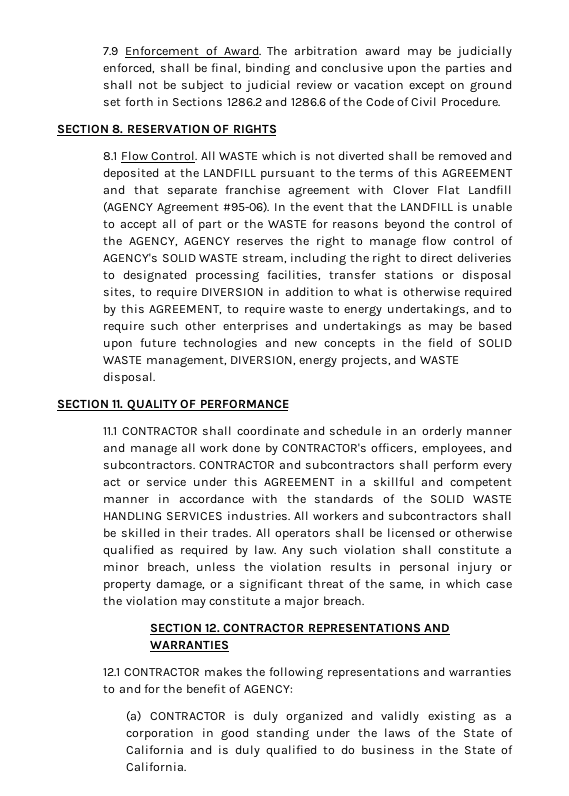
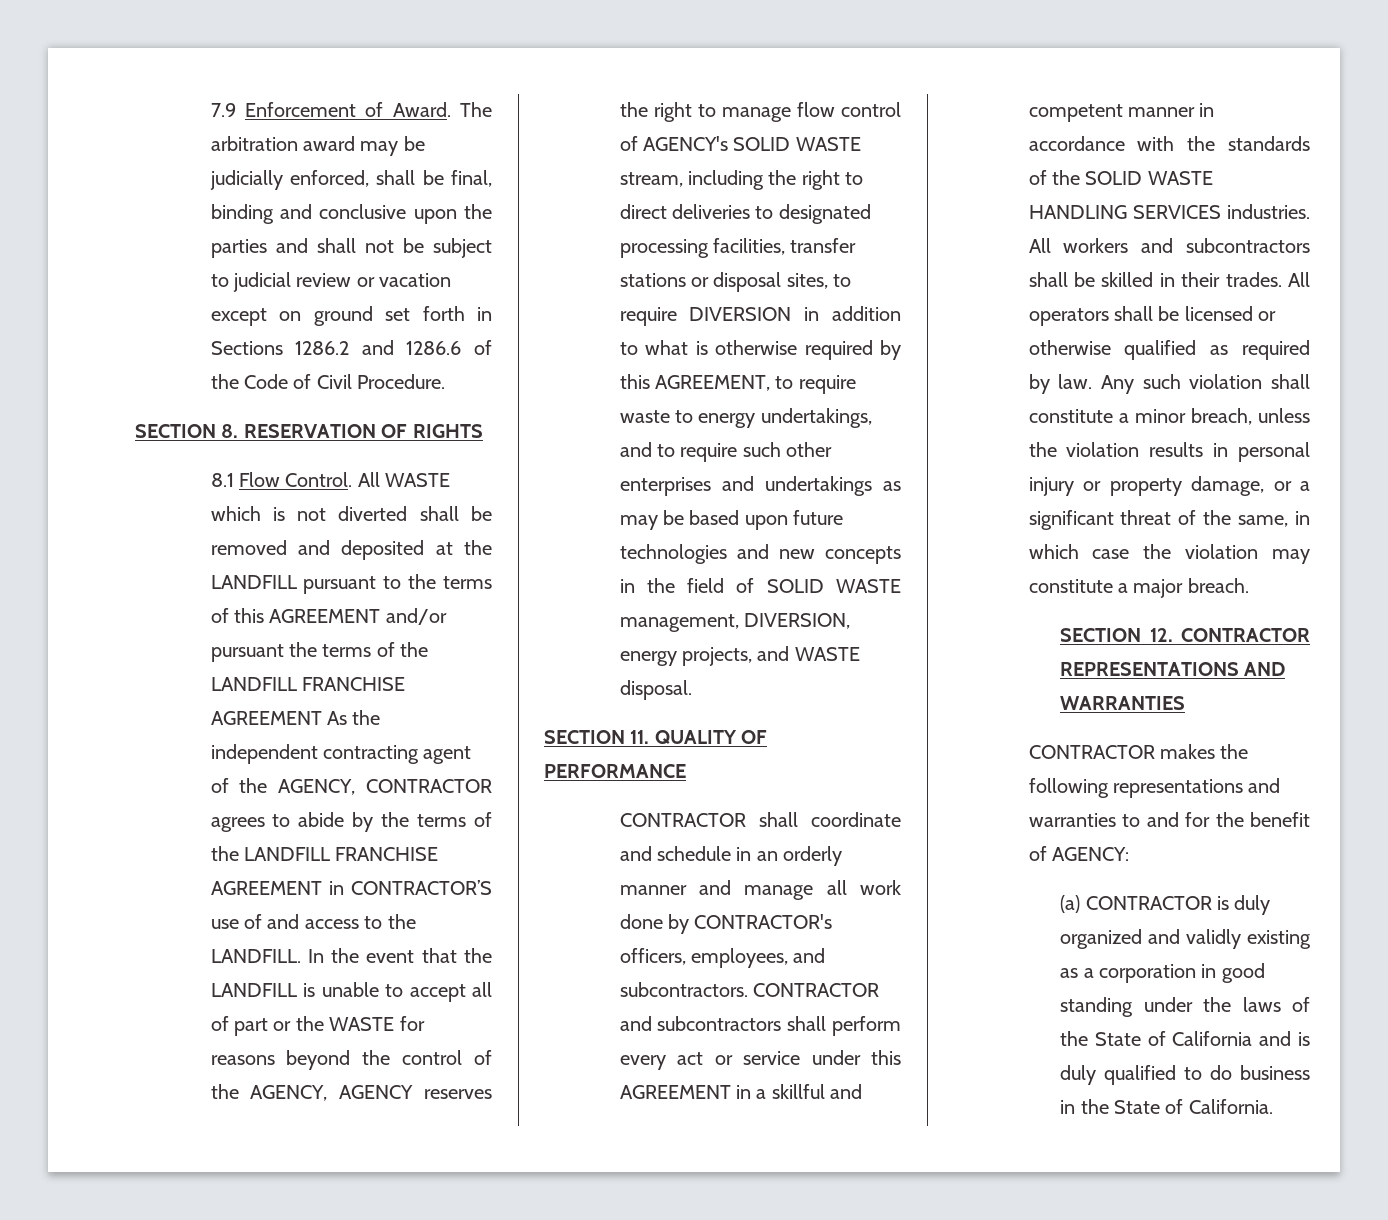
[103,185,512,198] [103,201,270,215] and that separate franchise agreement with Clover Flat Landfill (AGENCY Agreement #95-06). -> [385,608,447,625] [210,642,429,662] [210,677,405,691] [210,710,381,725] [210,744,472,764] [210,778,492,795] [210,812,492,832] [210,846,439,861] [210,880,492,895] [210,914,416,929] [210,949,301,963] and/or pursuant the terms of the LANDFILL FRANCHISE AGREEMENT As the independent contracting agent of the AGENCY, CONTRACTOR agrees to abide by the terms of the LANDFILL FRANCHISE AGREEMENT in CONTRACTOR’S use of and access to the LANDFILL.
[103,427,118,436] 11.1 -> (686, 771) none
[103,668,121,677] 12.1 -> (1186, 703) none

